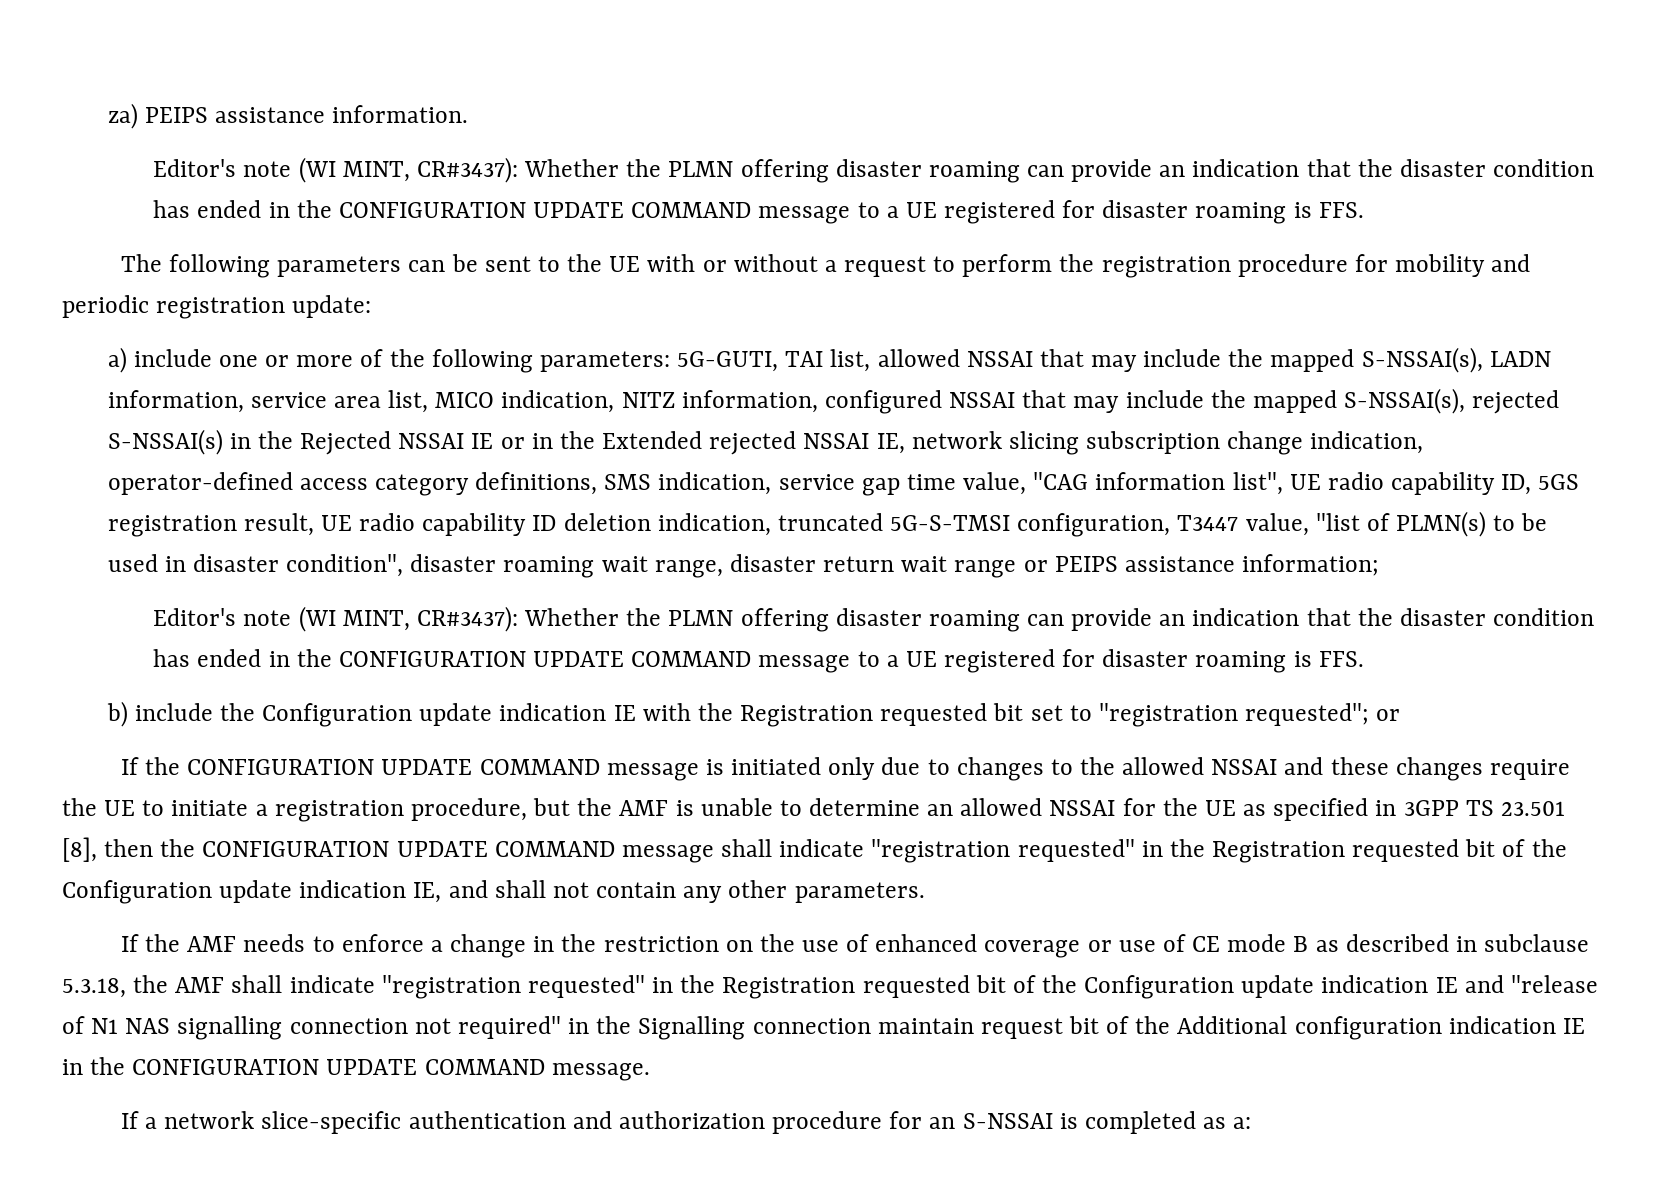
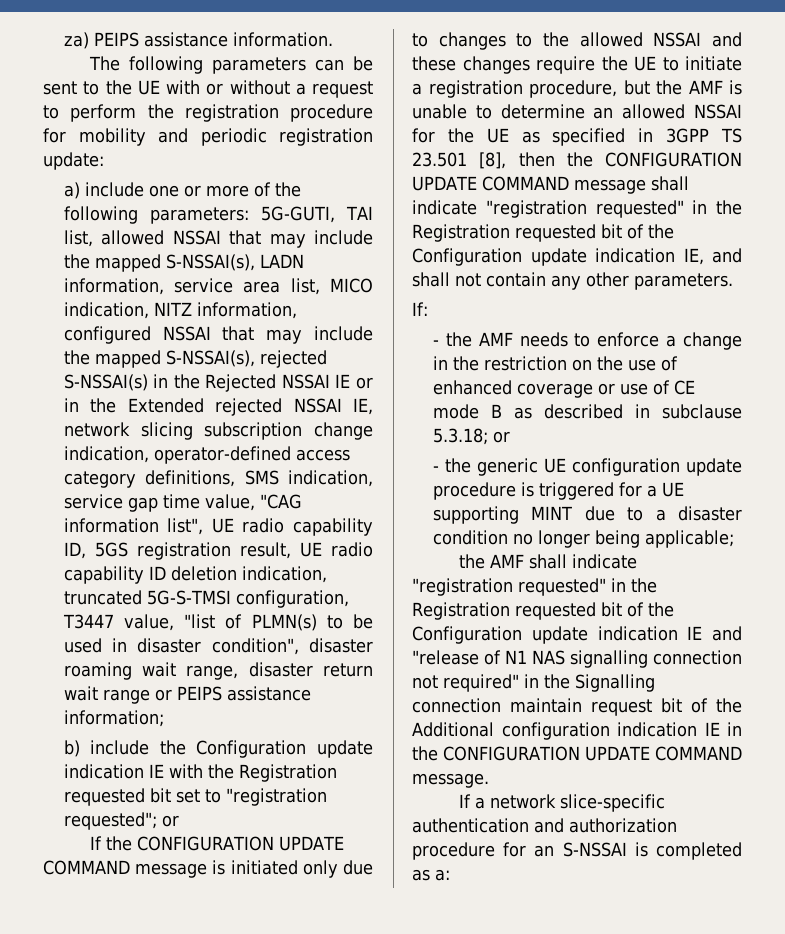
[153,157,1595,183] [153,200,1364,224] // Editor's note (WI MINT, CR#3437): Whether the PLMN offering disaster roaming can provide an indication that the disaster condition has ended in the CONFIGURATION UPDATE COMMAND message to a UE registered for disaster roaming is FFS. -> (333, 39) none
[153,606,1595,632] [153,649,1364,673] // Editor's note (WI MINT, CR#3437): Whether the PLMN offering disaster roaming can provide an indication that the disaster condition has ended in the CONFIGURATION UPDATE COMMAND message to a UE registered for disaster roaming is FFS. -> (164, 718) none
[120,934,139,952] If -> [412,302,428,316] [432,340,439,346] If: // -
[62,978,126,998] 5.3.18, -> [432,428,510,445] [432,458,742,476] [432,482,684,500] [432,506,742,524] [432,530,734,548] 5.3.18; or // - the generic UE configuration update procedure is triggered for a UE supporting MINT due to a disaster condition no longer being applicable; //

